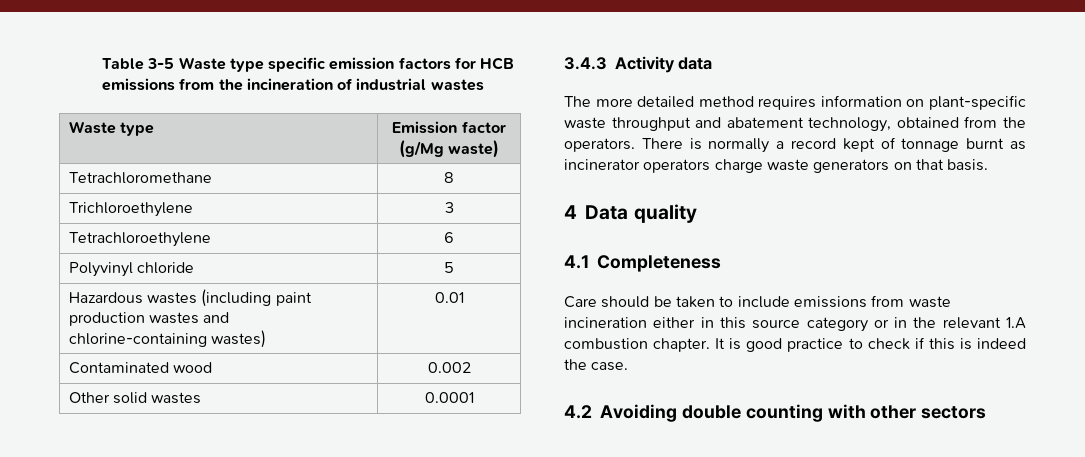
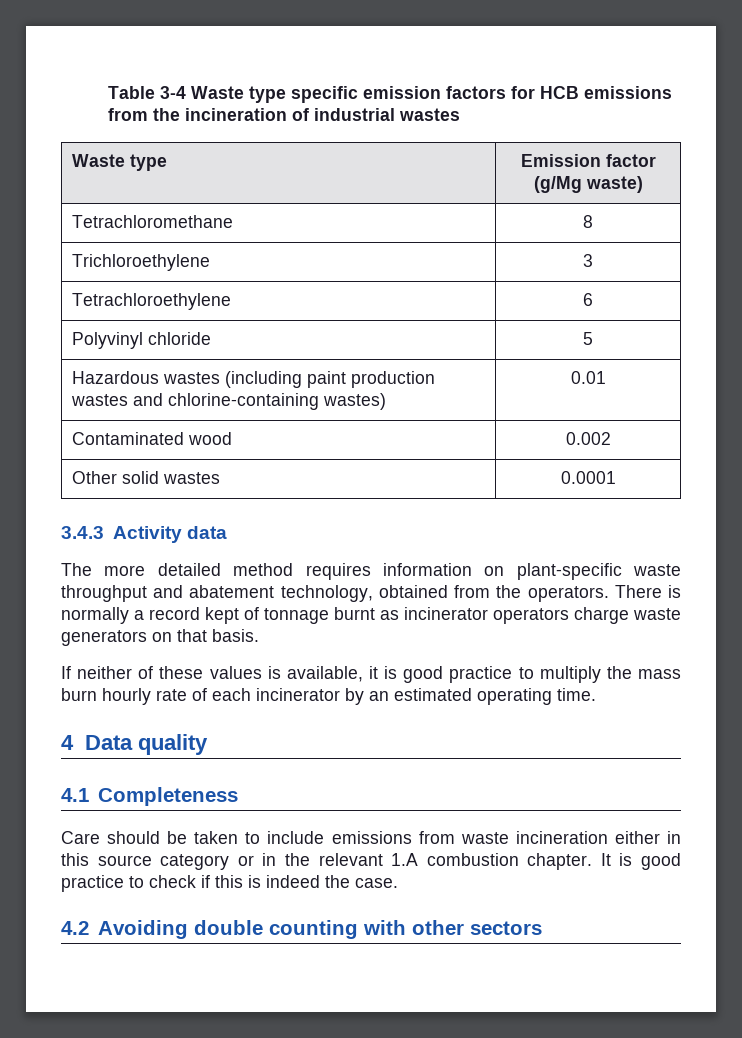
[147,58,175,69] 3-5 -> [160,86,187,99] 3-4
(989, 165) none -> [61,666,681,683] [61,688,596,705] // If neither of these values is available, it is good practice to multiply the mass burn hourly rate of each incinerator by an estimated operating time.

